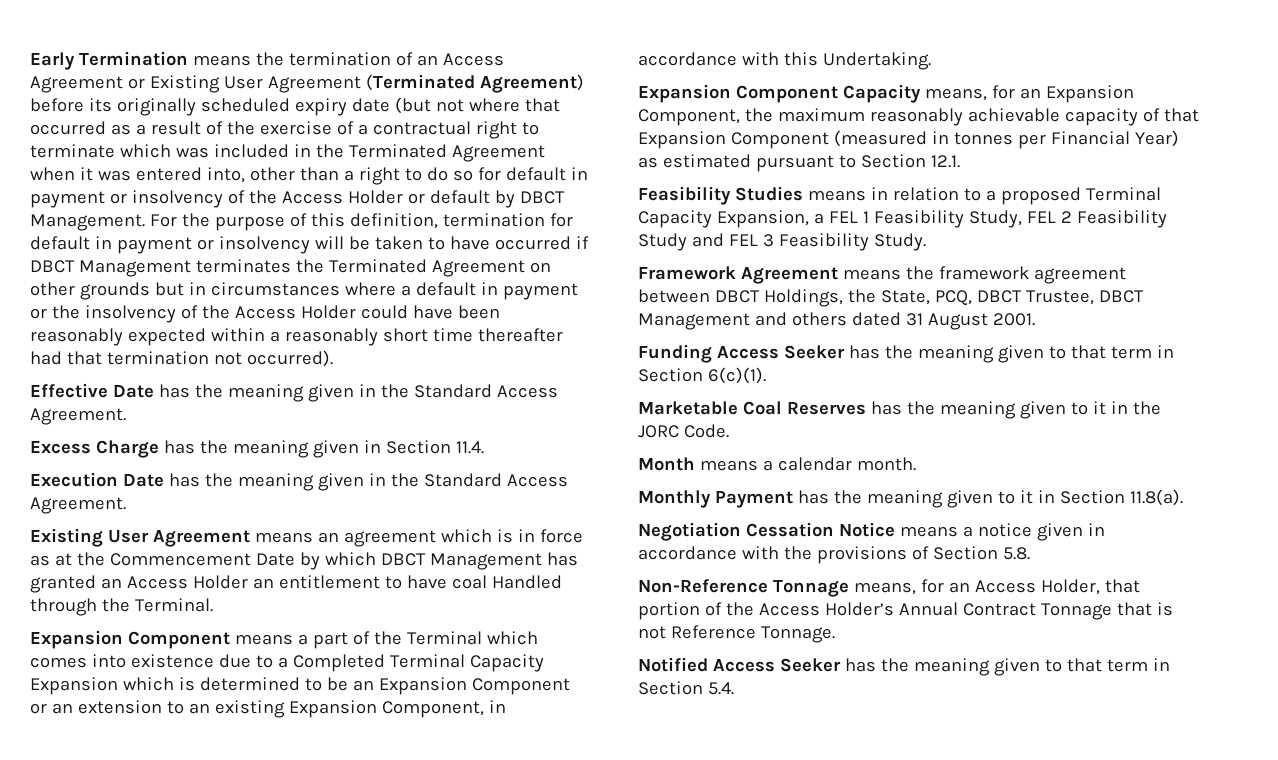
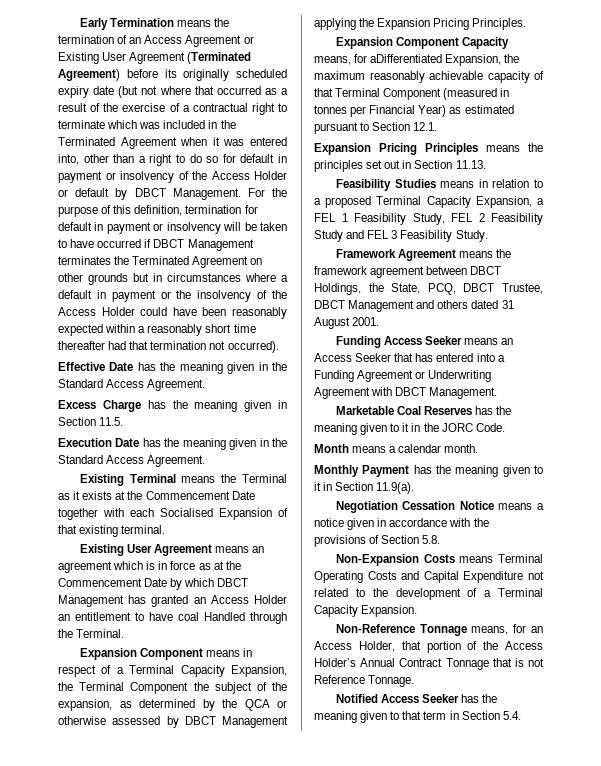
[455,441,484,454] 11.4. -> [99,417,124,426] 11.5.
(126, 505) none -> [79,474,287,486] [58,491,255,500] [58,508,288,520] [58,525,166,537] // Existing Terminal means the Terminal as it exists at the Commencement Date together with each Socialised Expansion of that existing terminal.
[297,631,538,649] [30,654,544,672] [30,677,570,695] [30,700,506,718] [638,52,931,70] a part of the Terminal which comes into existence due to a Completed Terminal Capacity Expansion which is determined to be an Expansion Component or an extension to an existing Expansion Component, in accordance with this Undertaking. -> [243,648,253,657] [58,665,287,677] [58,682,287,694] [58,699,287,711] [58,716,288,728] [314,18,527,30] in respect of a Terminal Capacity Expansion, the Terminal Component the subject of the expansion, as determined by the QCA or otherwise assessed by DBCT Management applying the Expansion Pricing Principles.
[1019,85,1134,103] [638,109,740,126] an Expansion Component, -> [370,54,502,66] aDifferentiated Expansion,
[638,131,726,149] Expansion -> [335,88,381,97] Terminal
(960, 161) none -> [314,143,543,155] [314,160,486,172] // Expansion Pricing Principles means the principles set out in Section 11.13.
[848,345,1174,363] [638,367,766,384] has the meaning given to that term in Section 6(c)(1). -> [464,338,514,345] [314,353,505,362] [314,370,492,382] [314,387,498,399] means an Access Seeker that has entered into a Funding Agreement or Underwriting Agreement with DBCT Management.
[1129,489,1183,506] 11.8(a). -> [376,482,415,494] 11.9(a).
(1030, 553) none -> [335,554,543,566] [314,571,544,583] [314,588,543,600] [314,605,418,617] // Non-Expansion Costs means Terminal Operating Costs and Capital Expenditure not related to the development of a Terminal Capacity Expansion.

